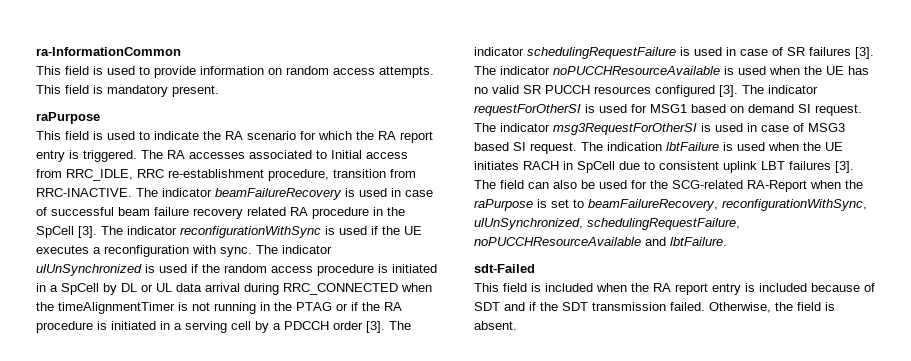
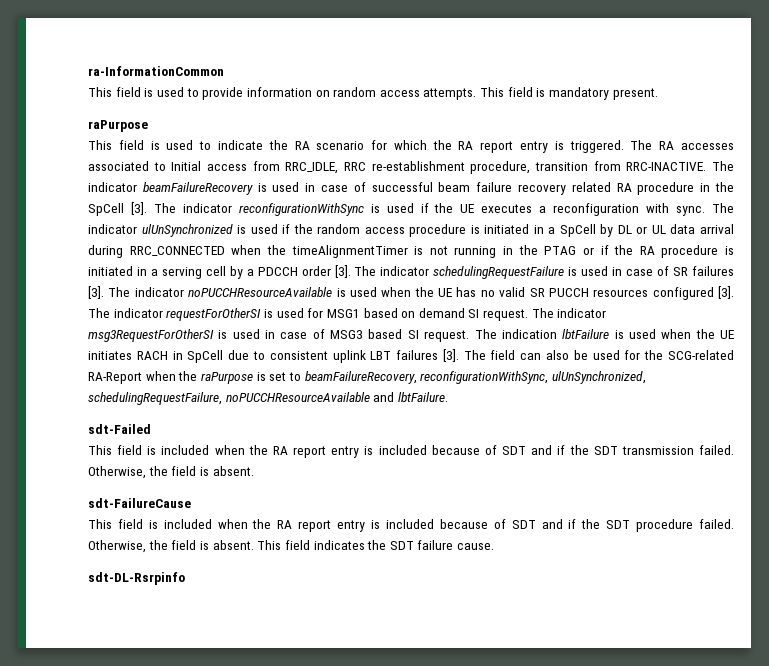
(517, 325) none -> [88,498,191,508] [88,519,735,532] [88,540,495,553] [88,572,185,585] // sdt-FailureCause // This field is included when the RA report entry is included because of SDT and if the SDT procedure failed. Otherwise, the field is absent. This field indicates the SDT failure cause. // sdt-DL-Rsrpinfo

